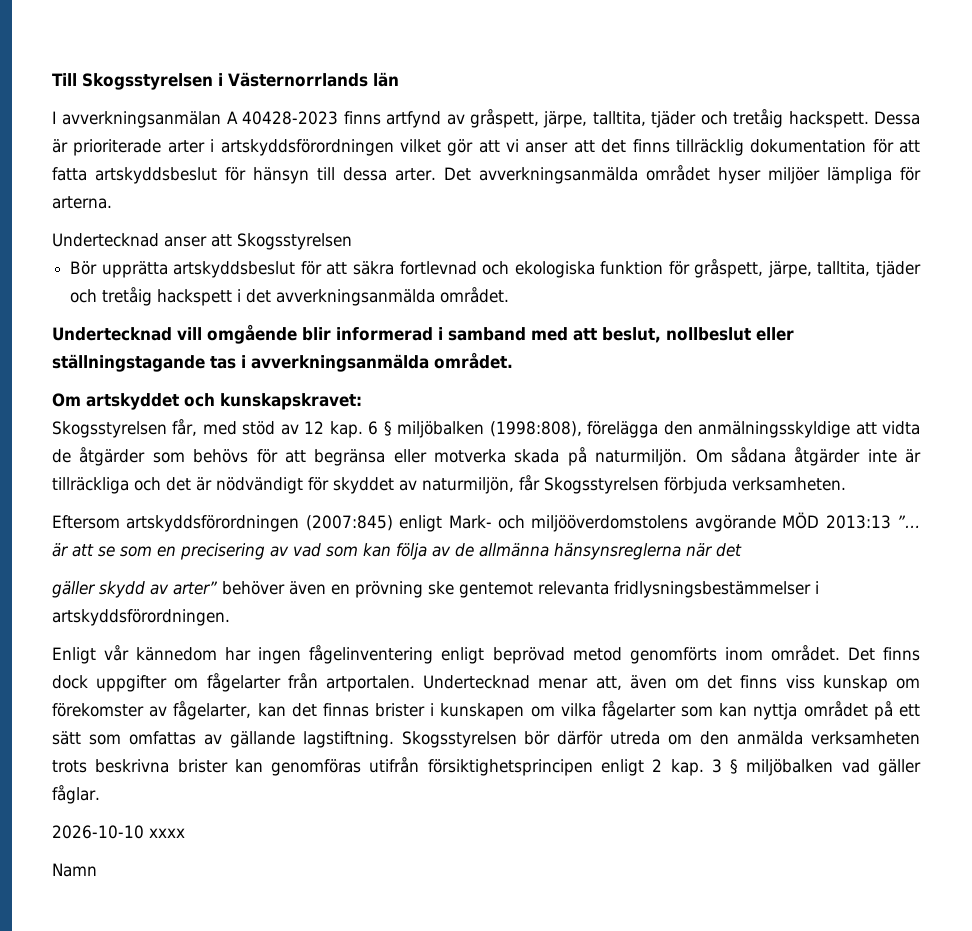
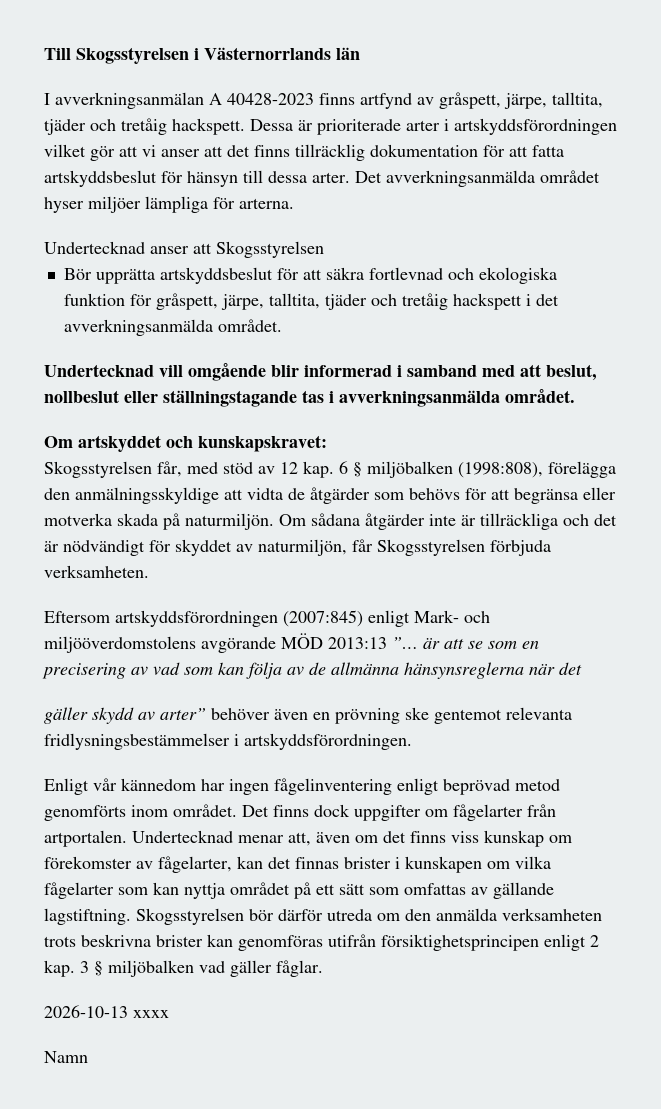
[52,825,144,839] 2026-10-10 -> [44,1005,128,1018] 2026-10-13

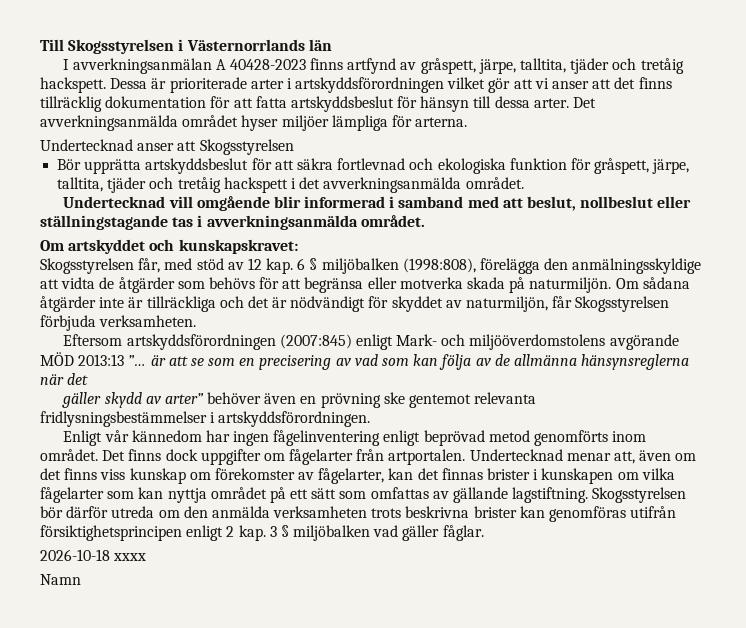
[44,1005,128,1018] 2026-10-13 -> [40,549,110,561] 2026-10-18

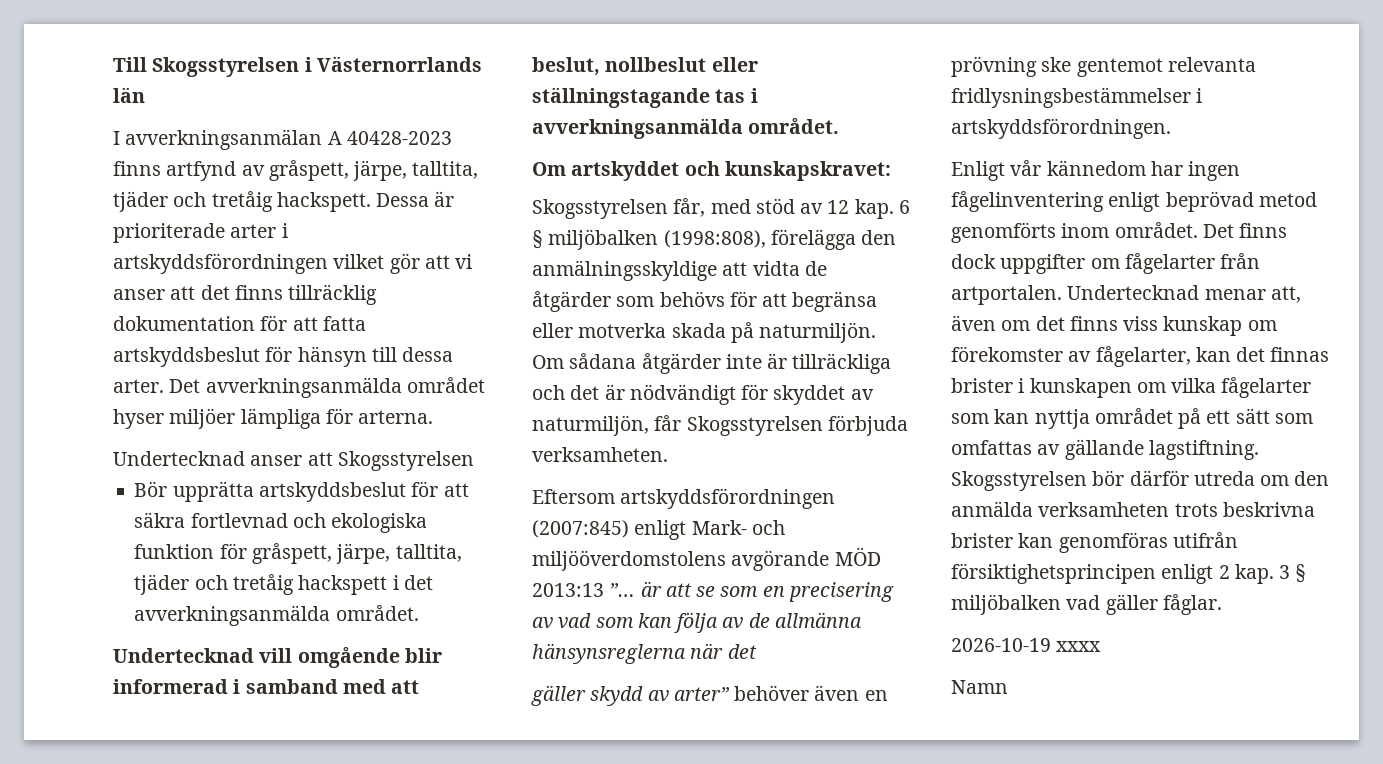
[40,549,110,561] 2026-10-18 -> [951,638,1051,652] 2026-10-19

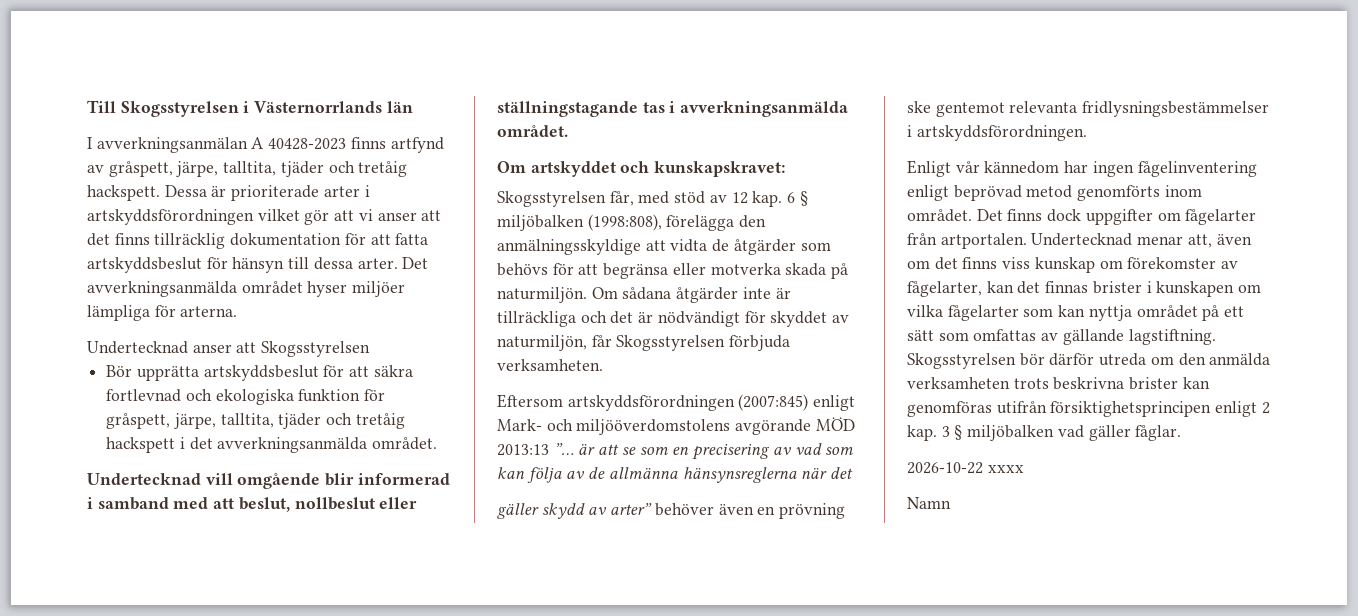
[951,638,1051,652] 2026-10-19 -> [907,462,983,474] 2026-10-22

